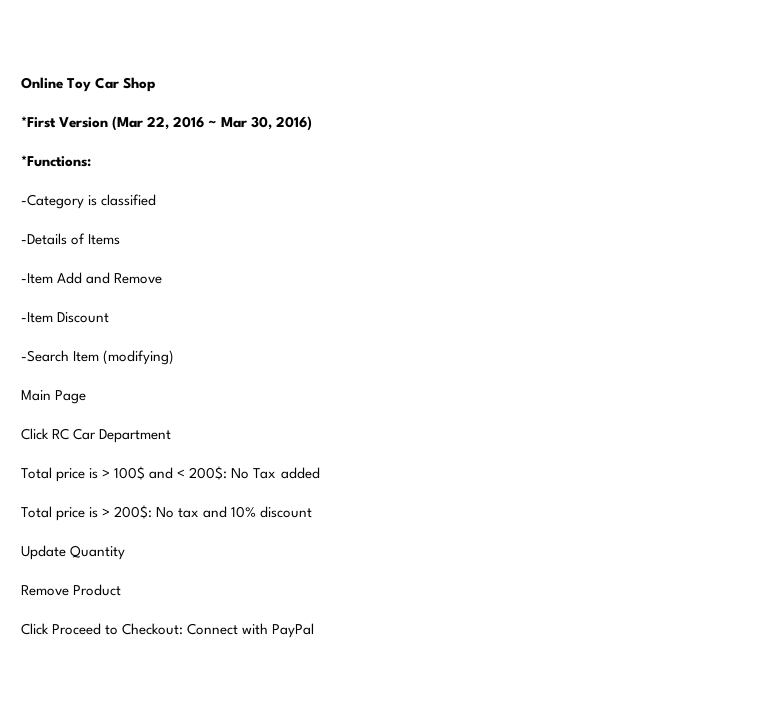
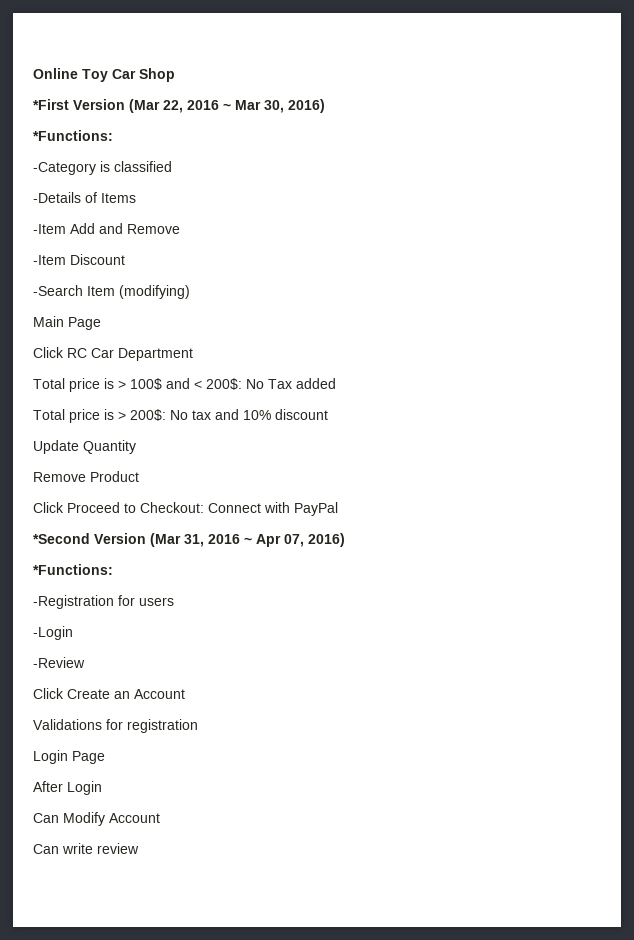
(315, 630) none -> [33,533,345,547] [33,564,113,575] [33,595,174,609] [33,626,73,640] [33,657,85,668] [33,688,185,699] [33,719,198,733] [33,750,105,764] [33,781,102,795] [33,812,160,826] [33,843,139,854] // *Second Version (Mar 31, 2016 ~ Apr 07, 2016) // *Functions: // -Registration for users // -Login // -Review // Click Create an Account // Validations for registration // Login Page // After Login // Can Modify Account // Can write review

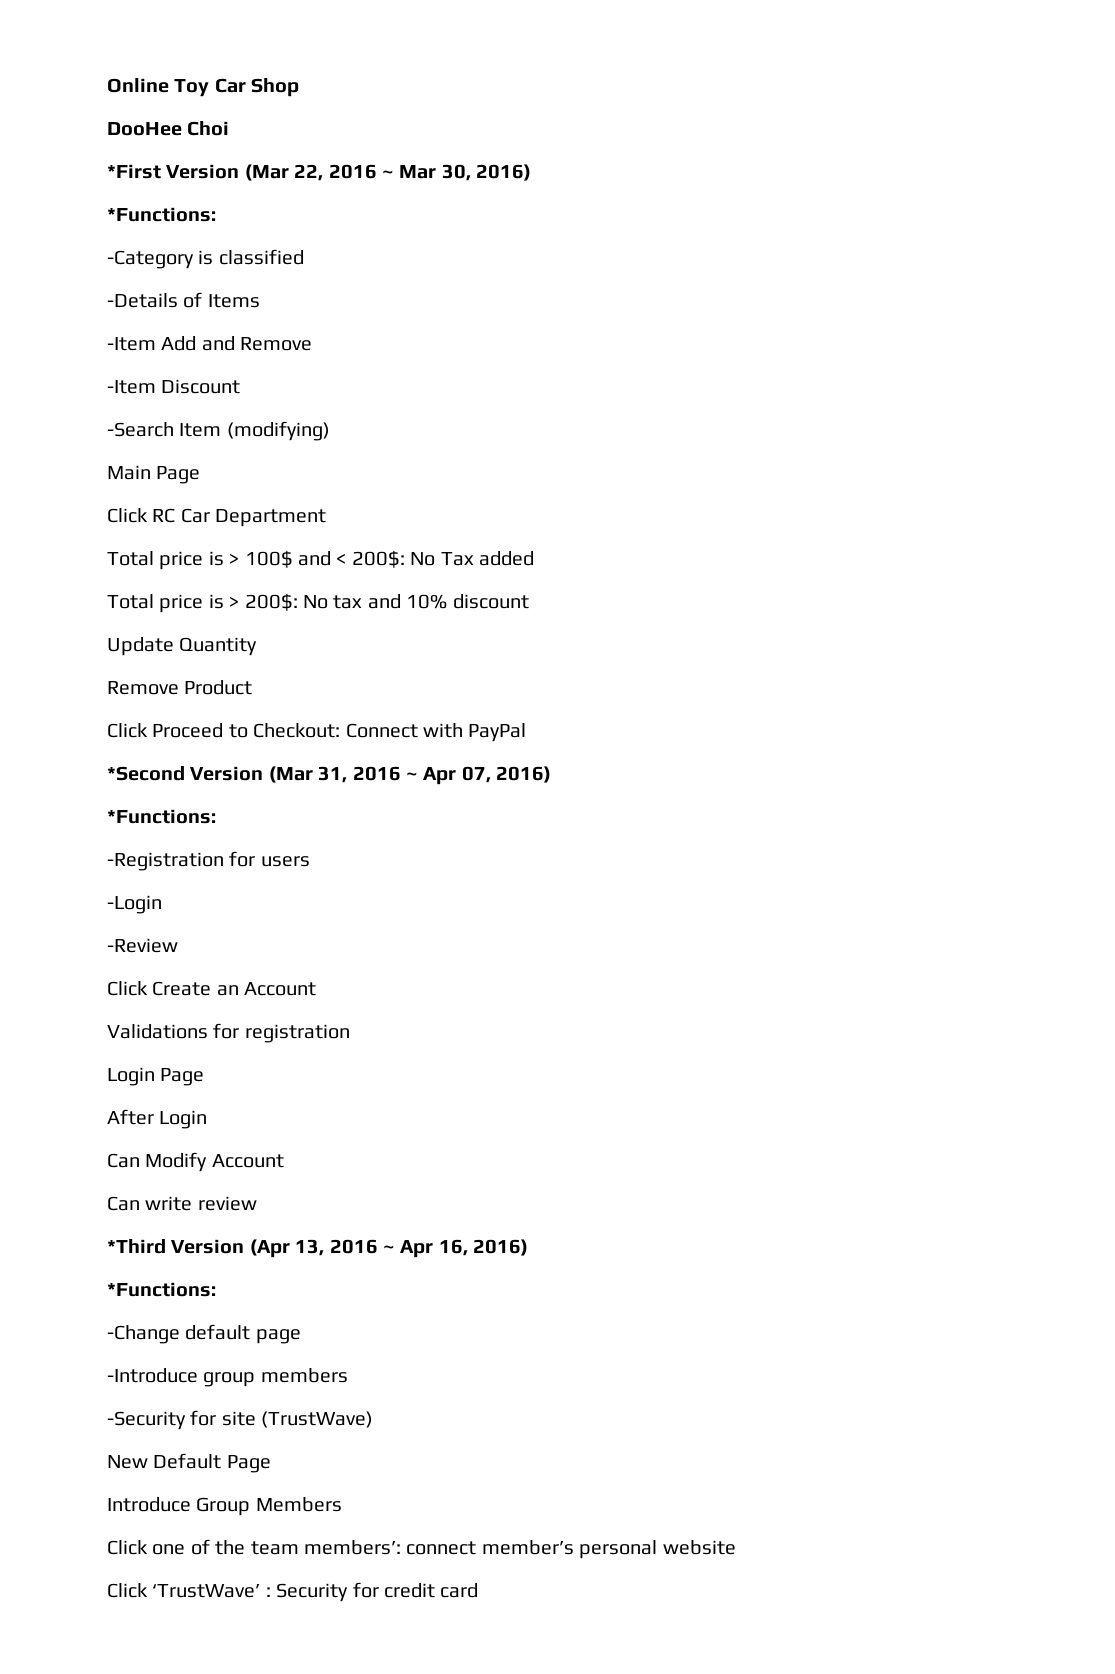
(175, 75) none -> [107,121,230,136] // DooHee Choi
(139, 848) none -> [107,1239,529,1258] [107,1282,216,1297] [107,1324,301,1344] [107,1368,348,1387] [107,1410,374,1430] [107,1453,271,1473] [107,1497,342,1516] [107,1539,736,1559] [107,1582,479,1602] // *Third Version (Apr 13, 2016 ~ Apr 16, 2016) // *Functions: // -Change default page // -Introduce group members // -Security for site (TrustWave) // New Default Page // Introduce Group Members // Click one of the team members’: connect member’s personal website // Click ‘TrustWave’ : Security for credit card

